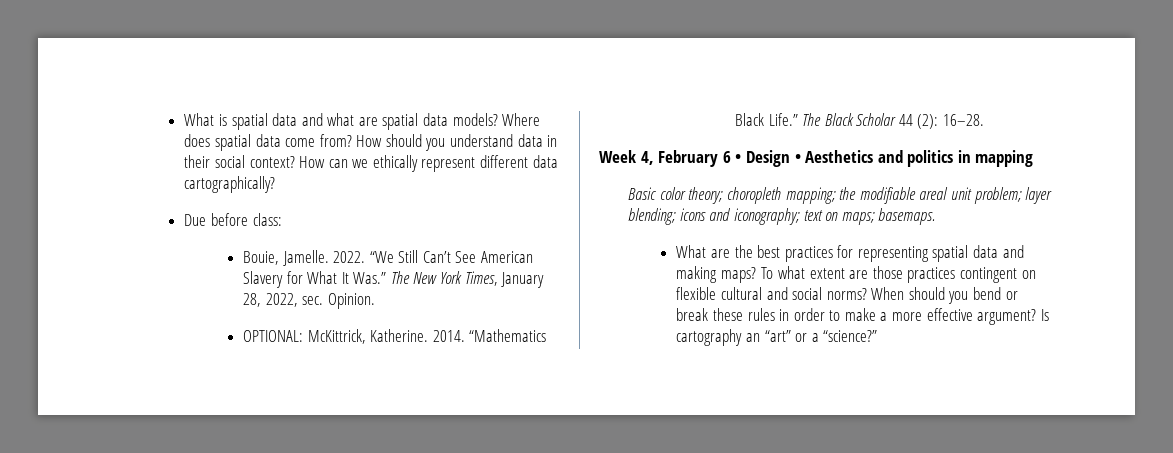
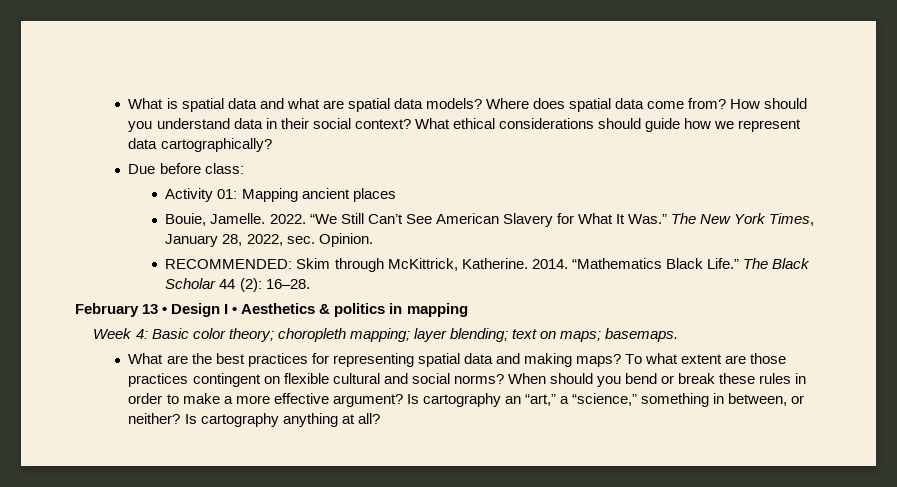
[299,155,529,172] How can we ethically represent different -> [414,118,802,132] What ethical considerations should guide how we represent
(282, 219) none -> [165,188,396,202] // Activity 01: Mapping ancient places
[242,330,303,342] OPTIONAL: -> [165,258,384,272] RECOMMENDED: Skim through
[599,150,731,167] Week 4, February 6 -> [75,303,159,317] February 13
(790, 158) none -> [224,304,229,314] I
[877,150,903,163] and -> [319,304,331,314] &
(1034, 158) none -> [93,328,148,339] Week 4:
[839,187,1053,204] [628,208,801,225] the modifiable areal unit problem; layer blending; icons and iconography; -> [413,328,508,342] layer blending;
[764,330,878,342] “art” or a “science?” -> [524,393,805,407] [128,413,380,427] “art,” a “science,” something in between, or neither? Is cartography anything at all?

